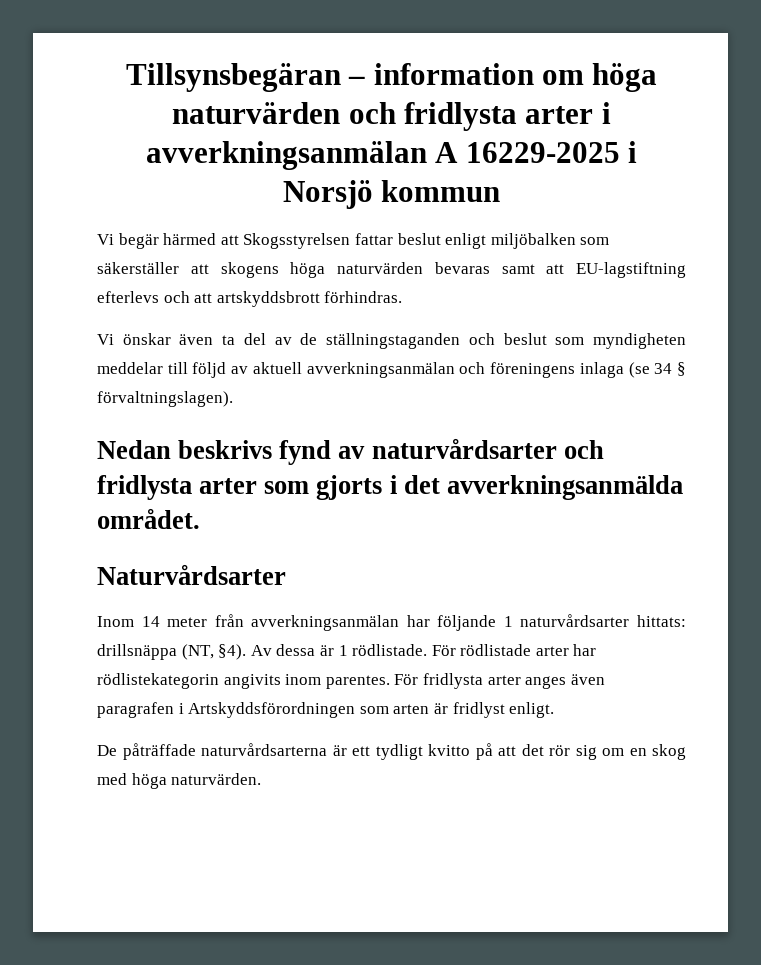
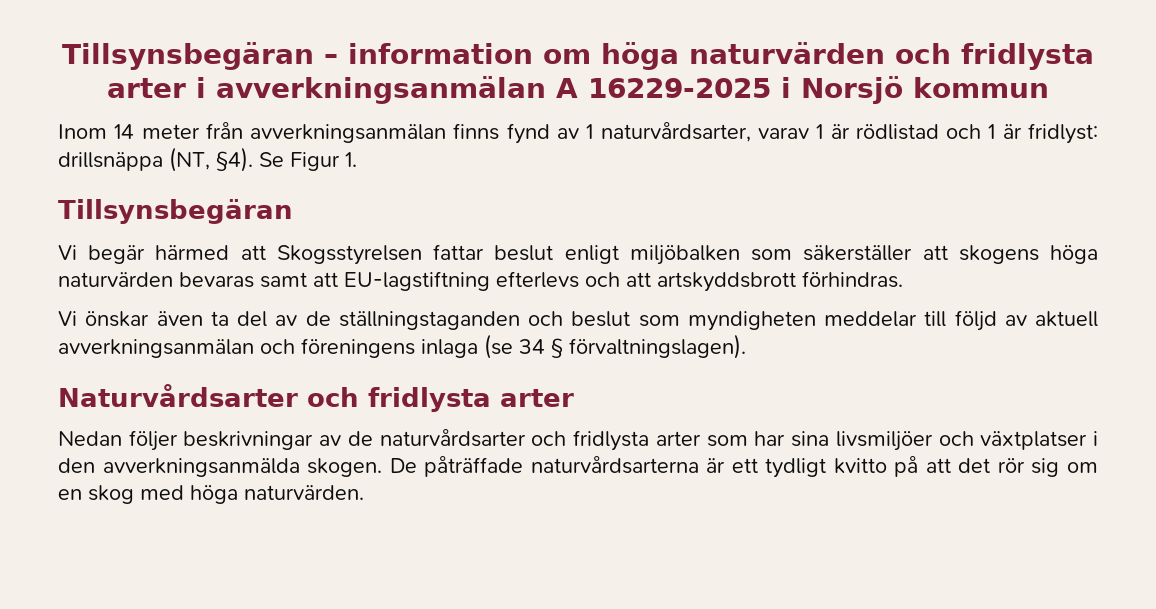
(501, 191) none -> [58,122,1098,144] [58,147,357,172] [58,199,293,224] // Inom 14 meter från avverkningsanmälan finns fynd av 1 naturvårdsarter, varav 1 är rödlistad och 1 är fridlyst: drillsnäppa (NT, §4). Se Figur 1. // Tillsynsbegäran
[97,440,366,465] Nedan beskrivs fynd av -> [58,384,574,412] [58,430,373,451] Naturvårdsarter och fridlysta arter // Nedan följer beskrivningar av de
[316,475,683,500] [97,508,200,529] [97,564,286,585] [97,614,686,631] [97,644,597,660] [97,673,605,689] [97,702,555,718] gjorts i det avverkningsanmälda området. // Naturvårdsarter // Inom 14 meter från avverkningsanmälan har följande 1 naturvårdsarter hittats: drillsnäppa (NT, §4). Av dessa är 1 rödlistade. För rödlistade arter har rödlistekategorin angivits inom parentes. För fridlysta arter anges även paragrafen i Artskyddsförordningen som arten är fridlyst enligt. // -> [754,431,1099,451] [58,458,383,477] har sina livsmiljöer och växtplatser i den avverkningsanmälda skogen.

